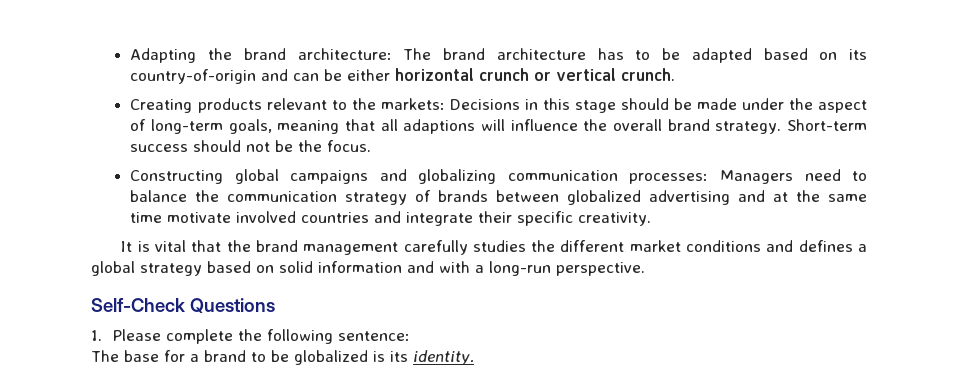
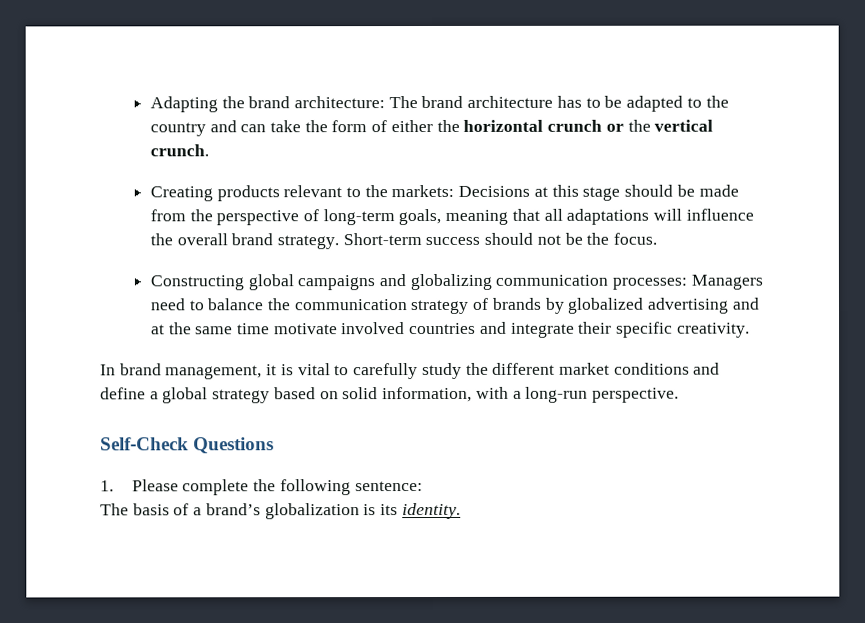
[763,48,867,60] [130,69,391,84] based on its country-of-origin and can be either -> [686,95,729,108] [149,119,460,137] to the country and can take the form of either the
(552, 76) none -> [627,119,651,132] the
[524,99,538,110] in -> [533,186,548,197] at
[741,98,868,113] under the aspect -> [149,209,300,226] from the perspective
[403,119,476,134] adaptions -> [566,208,650,225] adaptations
[496,190,560,202] between -> [544,297,565,314] by
[121,240,526,255] It is vital that the brand management carefully studies -> [100,362,462,380] In brand management, it is vital to carefully study
[798,240,853,252] defines -> [100,387,146,400] define
[318,261,434,273] information and -> [382,386,473,403] information,
[124,350,368,365] base for a brand to be globalized -> [132,503,360,520] basis of a brand’s globalization

